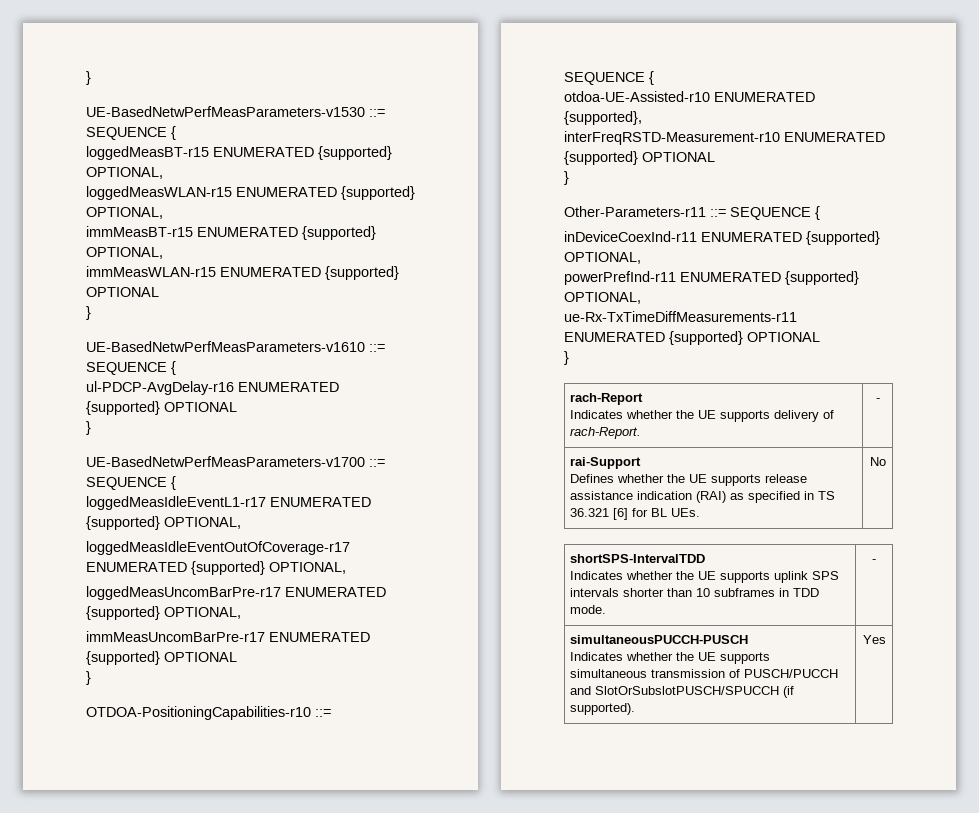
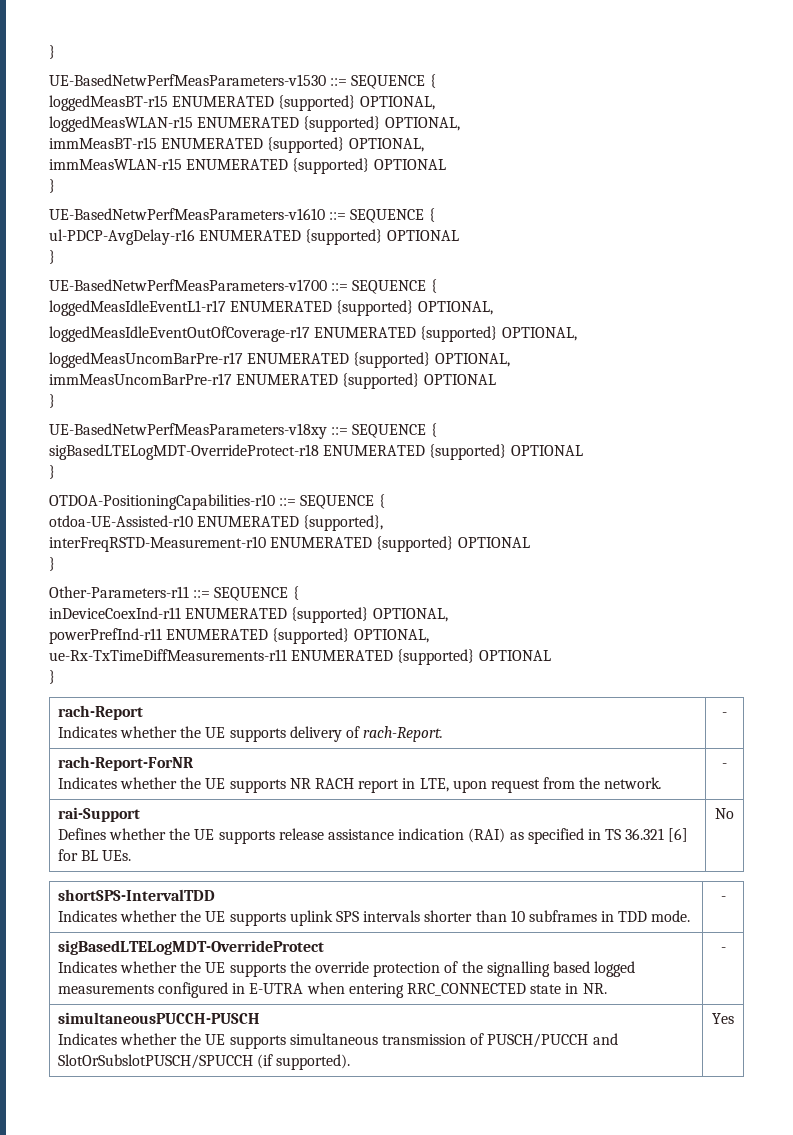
(91, 678) none -> [49,423,437,439] [49,444,583,460] [49,465,55,479] // UE-BasedNetwPerfMeasParameters-v18xy ::= SEQUENCE { // sigBasedLTELogMDT-OverrideProtect-r18 ENUMERATED {supported} OPTIONAL // }
(880, 400) none -> [57,756,194,771] [57,777,663,793] [722,763,727,768] // rach-Report-ForNR // Indicates whether the UE supports NR RACH report in LTE, upon request from the network. | -
(876, 561) none -> [57,940,324,955] [57,961,636,977] [57,982,607,998] [720,947,726,952] // sigBasedLTELogMDT-OverrideProtect // Indicates whether the UE supports the override protection of the signalling based logged measurements configured in E-UTRA when entering RRC_CONNECTED state in NR. | -

